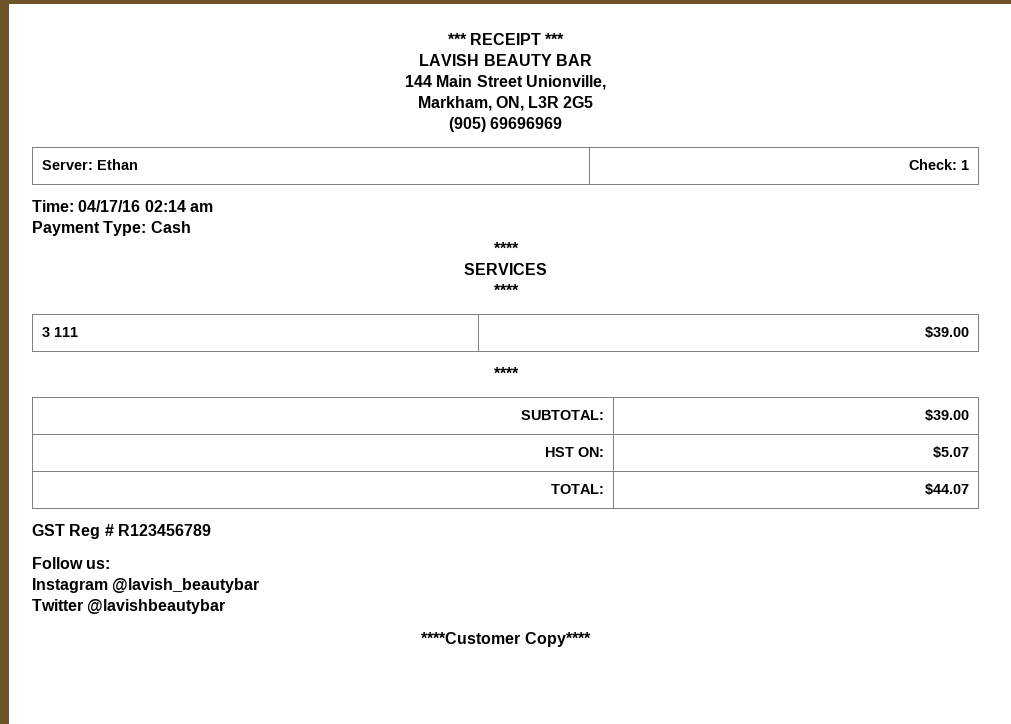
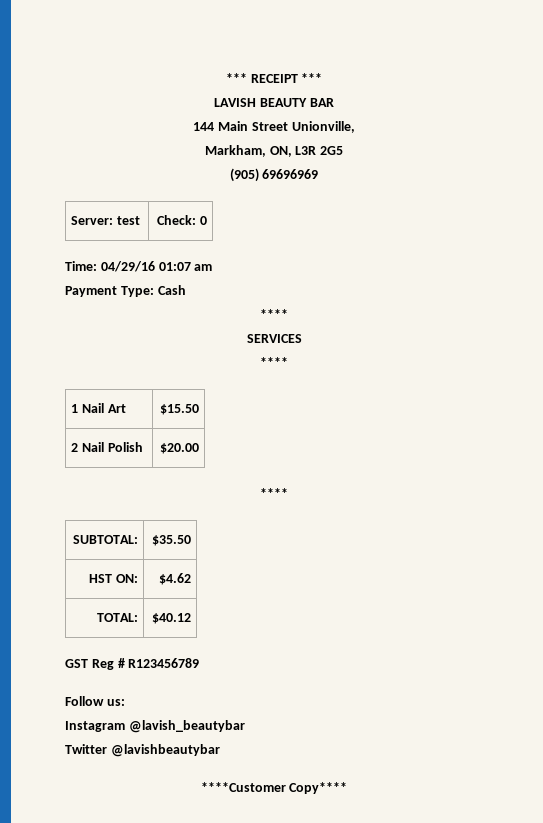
[97,159,139,170] Ethan -> [117,216,141,225] test
[960,160,969,170] 1 -> [199,216,207,225] 0
[78,200,186,212] 04/17/16 02:14 -> [100,261,191,272] 04/29/16 01:07
[42,327,79,337] [924,326,969,338] 3 111 | $39.00 -> [71,403,126,413] [159,404,199,415] [71,442,143,452] [159,443,199,454] 1 Nail Art | $15.50 // 2 Nail Polish | $20.00
[924,409,969,421] $39.00 -> [151,535,191,546] $35.50
[932,446,969,458] $5.07 -> [158,573,191,585] $4.62
[924,483,969,495] $44.07 -> [151,613,191,624] $40.12

